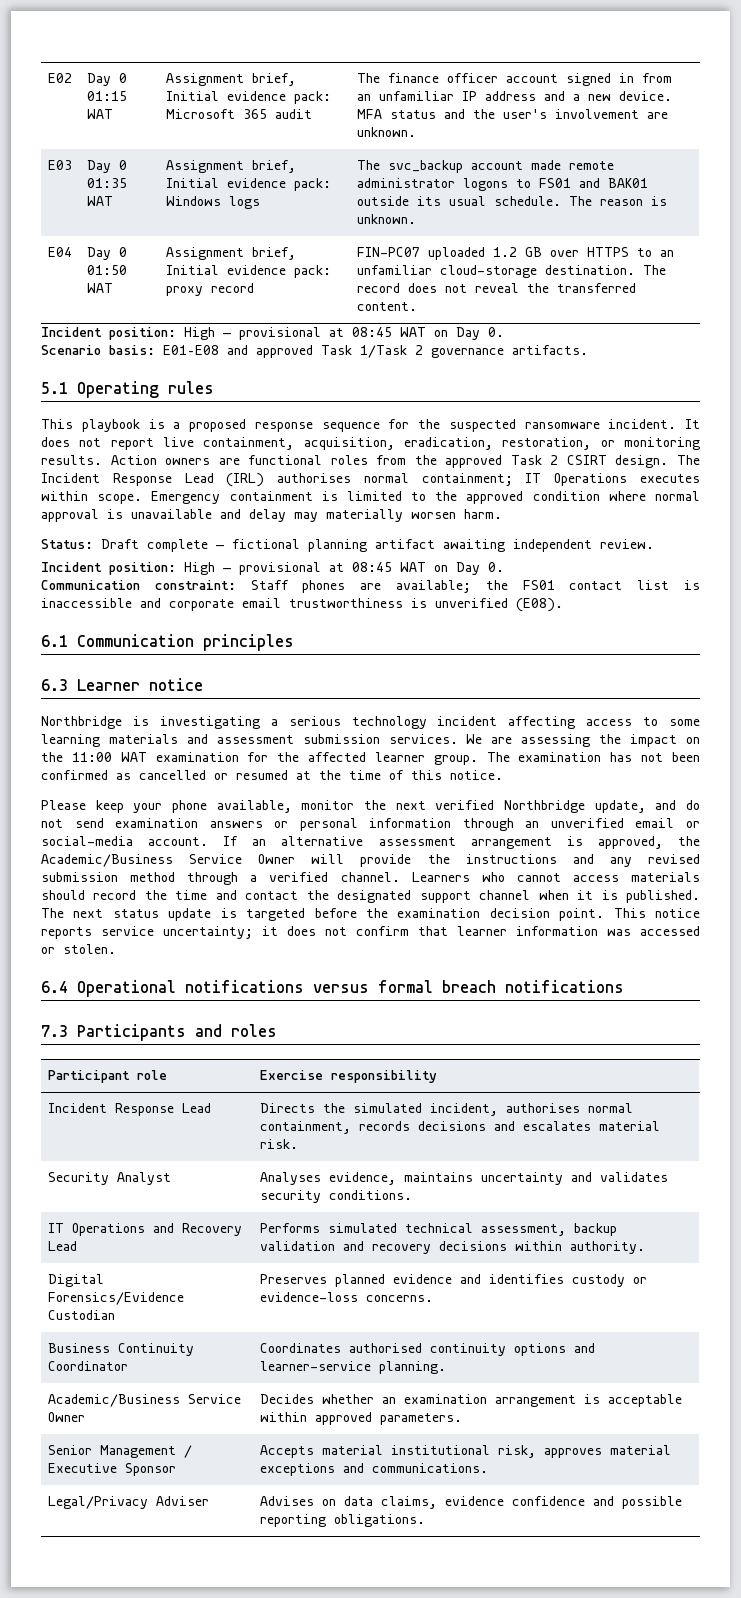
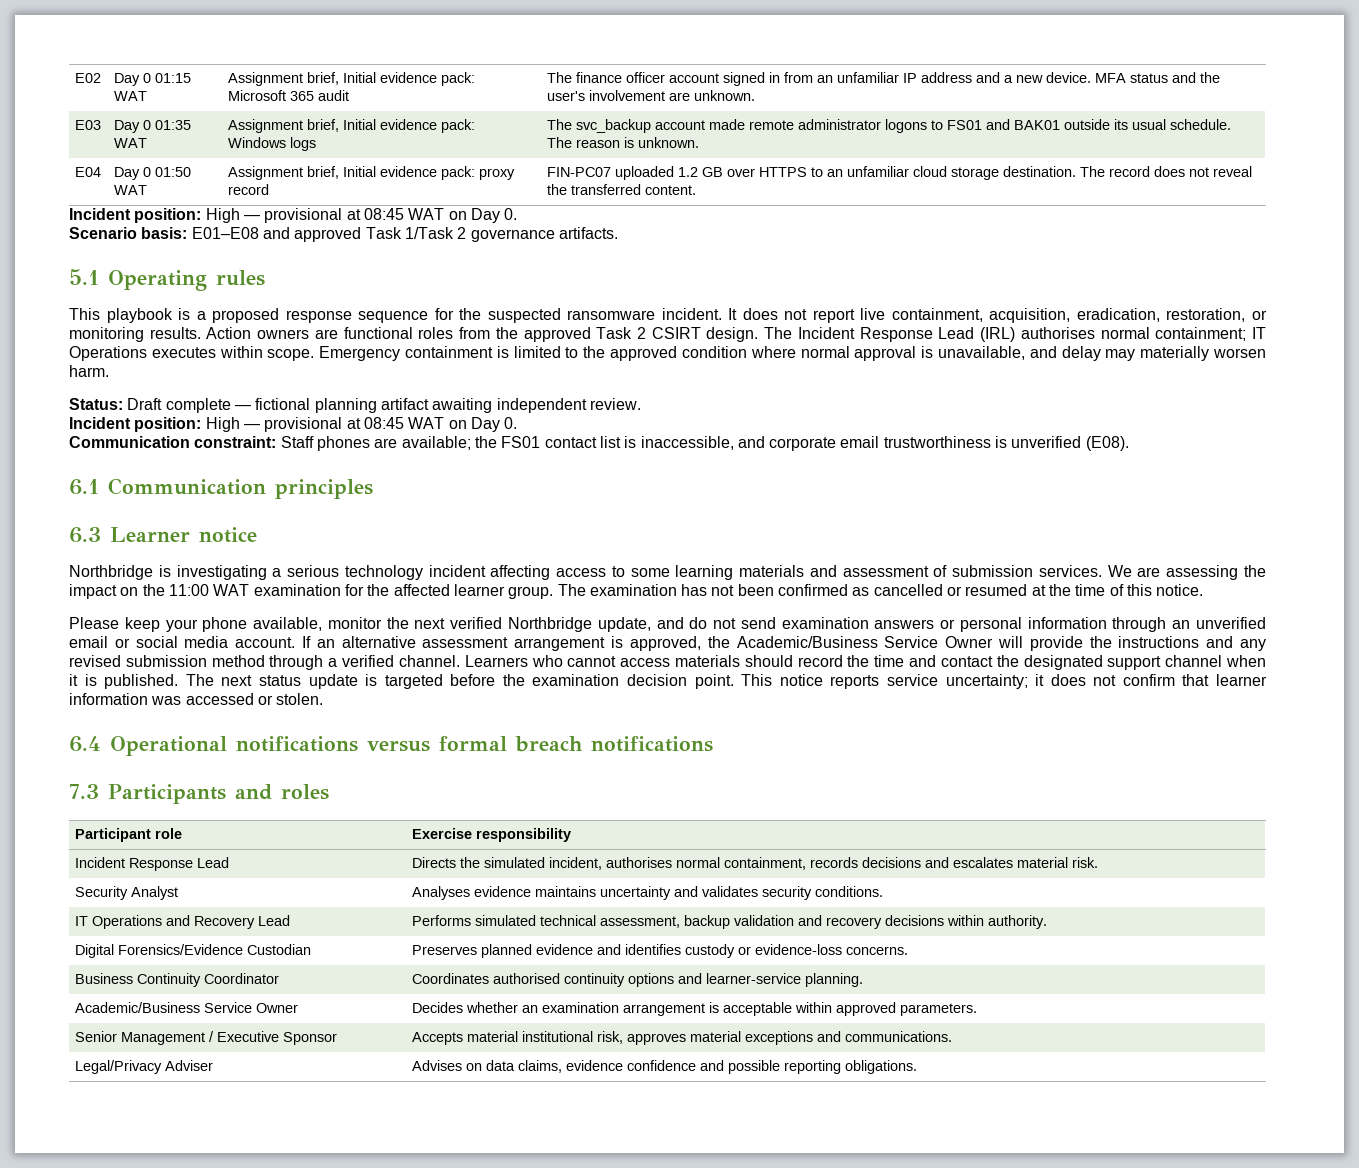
[440,265,538,278] cloud-storage -> [913,166,1000,180] cloud storage
[131,509,212,519] unavailable -> [937,346,1025,360] unavailable,
[41,598,132,608] inaccessible -> [640,436,734,450] inaccessible,
(294, 739) none -> [933,565,948,577] of
[41,836,133,846] social-media -> [135,636,229,648] social media
[329,1172,397,1185] evidence, -> [474,886,532,897] evidence

